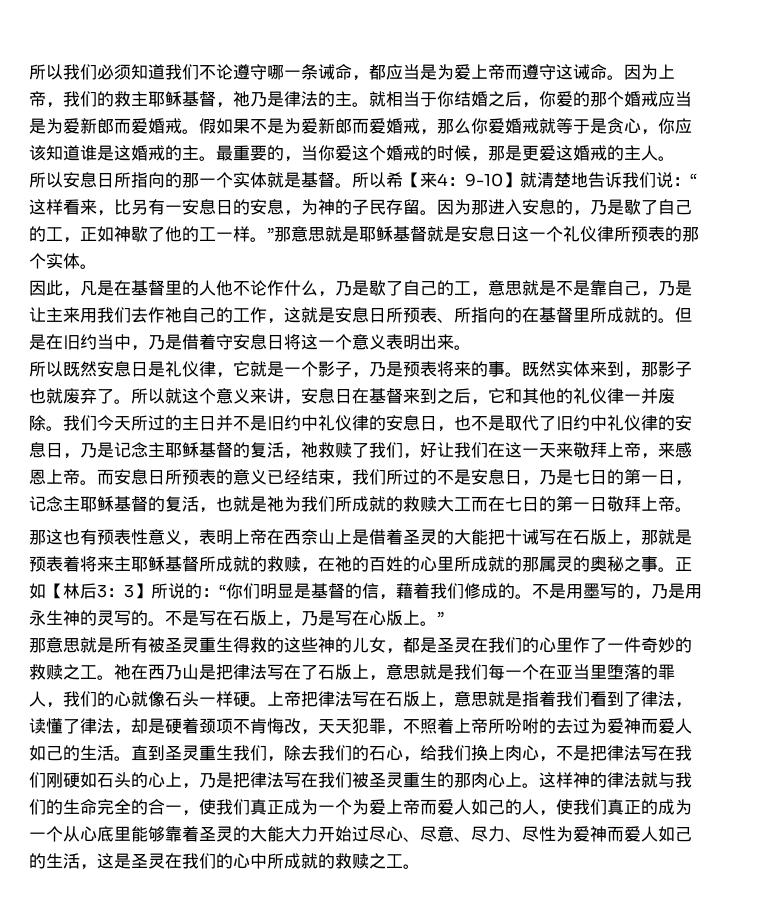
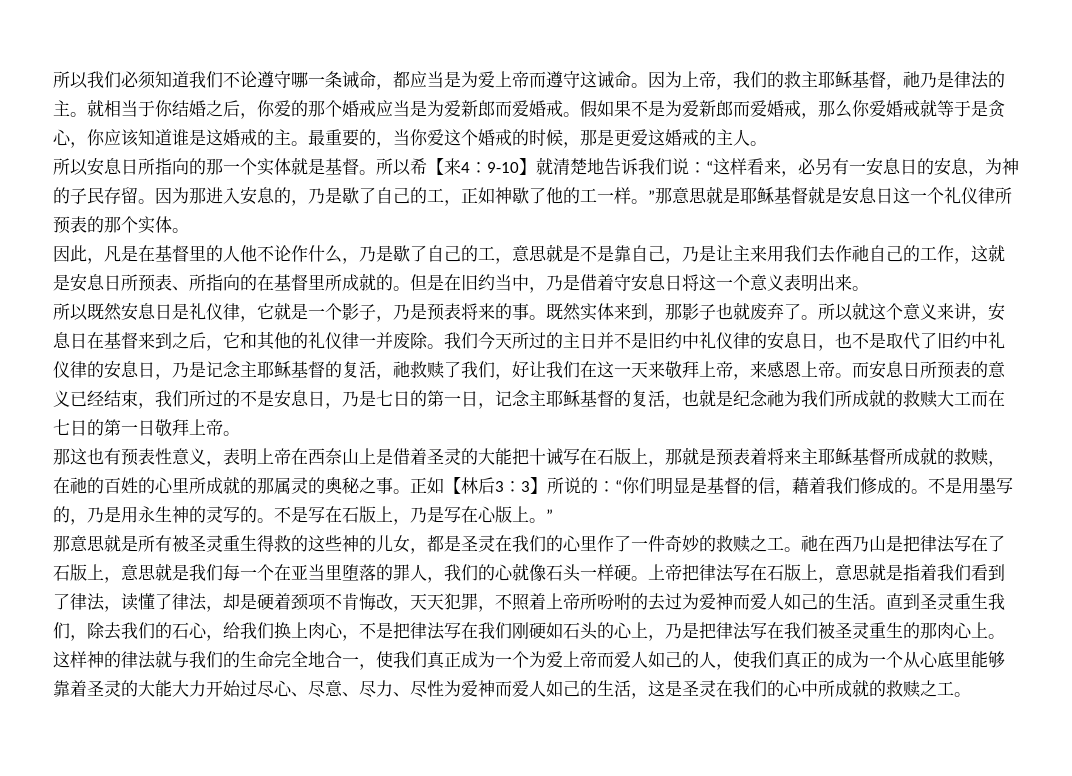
[114,199,131,215] 比 -> [798,158,816,175] 必
(267, 504) none -> [733,390,768,406] 纪念
[131,799,148,815] 的 -> [308,651,325,668] 地

